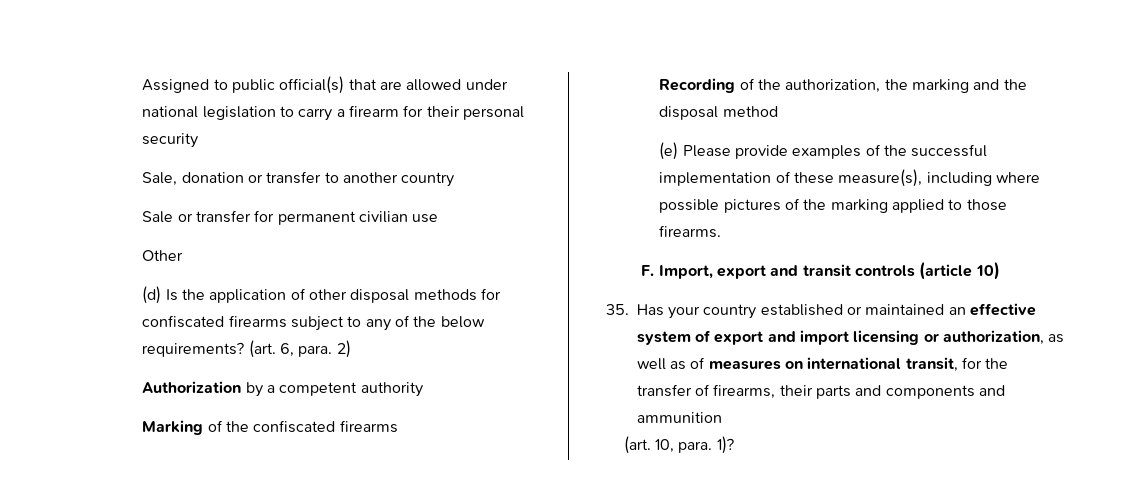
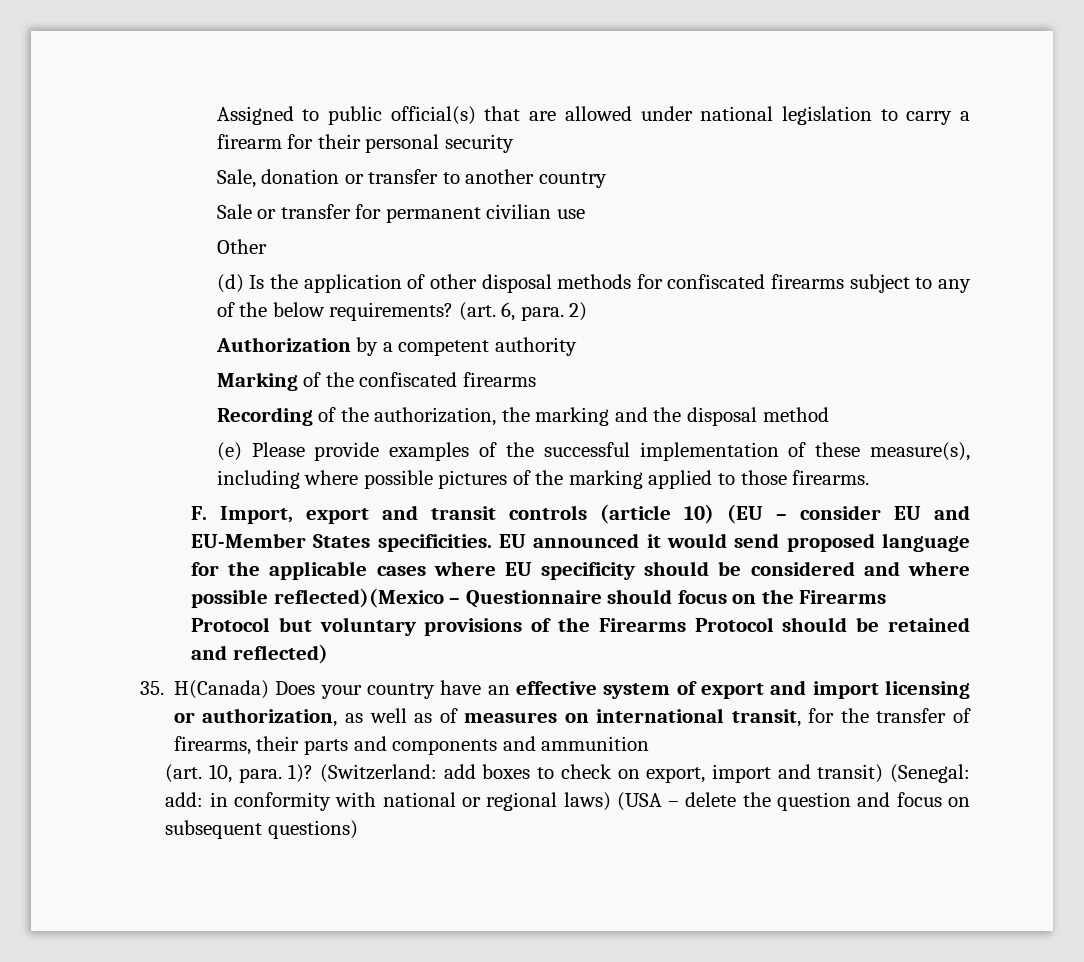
[605,304,945,319] // 35. Has your country established or maintained -> [727,504,971,524] [191,533,971,552] [191,561,971,580] [191,588,887,608] [191,617,970,636] [191,644,328,664] [139,680,482,699] (EU – consider EU and EU-Member States specificities. EU announced it would send proposed language for the applicable cases where EU specificity should be considered and where possible reflected)(Mexico – Questionnaire should focus on the Firearms Protocol but voluntary provisions of the Firearms Protocol should be retained and reflected) // 35. H(Canada) Does your country have
(734, 445) none -> [320,764,970,783] [165,792,970,811] [165,820,358,839] (Switzerland: add boxes to check on export, import and transit) (Senegal: add: in conformity with national or regional laws) (USA – delete the question and focus on subsequent questions)

